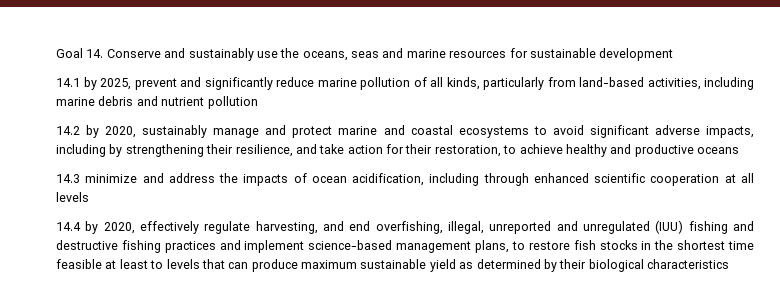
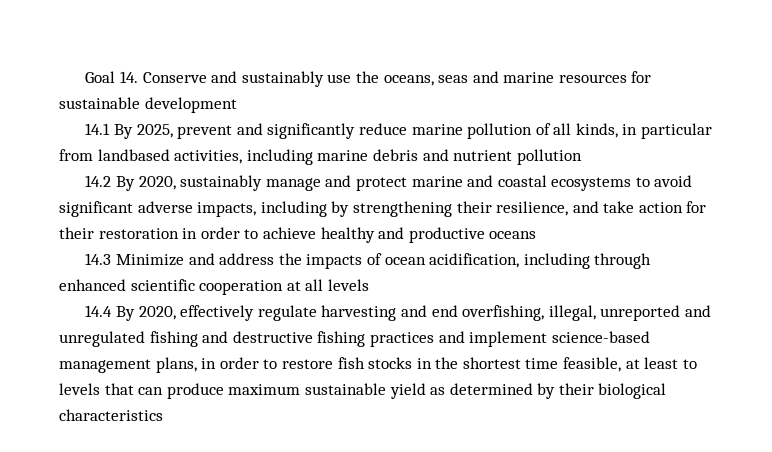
[83,77,97,90] by -> [113,124,133,139] By
[483,77,644,90] particularly from land-based -> [622,123,713,139] [59,149,170,161] in particular from landbased
[86,125,100,138] by -> [115,176,135,191] By
[434,145,501,157] restoration, -> [98,227,240,239] restoration in order
[85,174,138,183] minimize -> [115,254,184,266] Minimize
[85,221,99,234] by -> [115,306,135,321] By
[255,221,318,234] harvesting, -> [321,305,397,321] harvesting
[655,220,684,234] (IUU) -> (145, 339) none
(510, 246) none -> [201,357,259,369] in order
[56,259,102,269] feasible -> [563,357,622,372] feasible,

